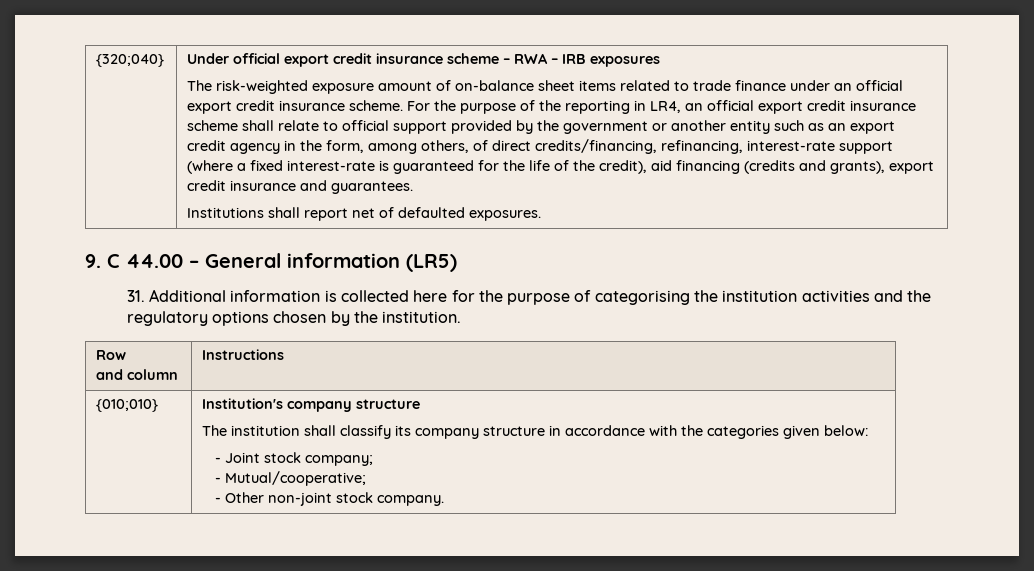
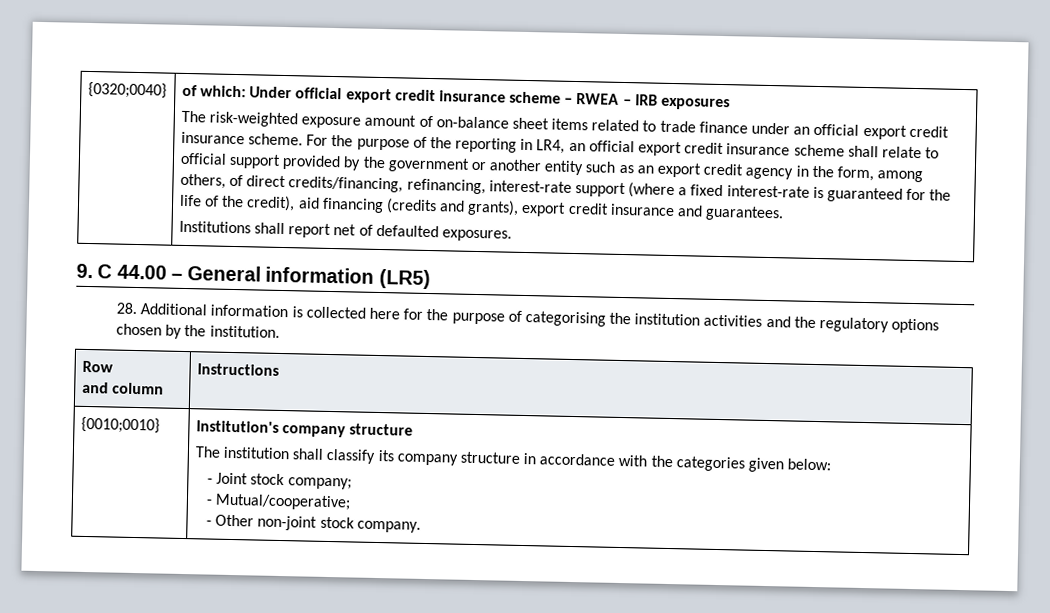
[96,54,165,67] {320;040} | -> [87,81,167,99] [181,84,246,98] {0320;0040} | of which:
[514,53,549,64] RWA -> [576,93,620,105] RWEA
[126,290,145,302] 31. -> [116,302,138,315] 28.
[96,399,159,412] {010;010} -> [80,416,160,434] {0010;0010}

